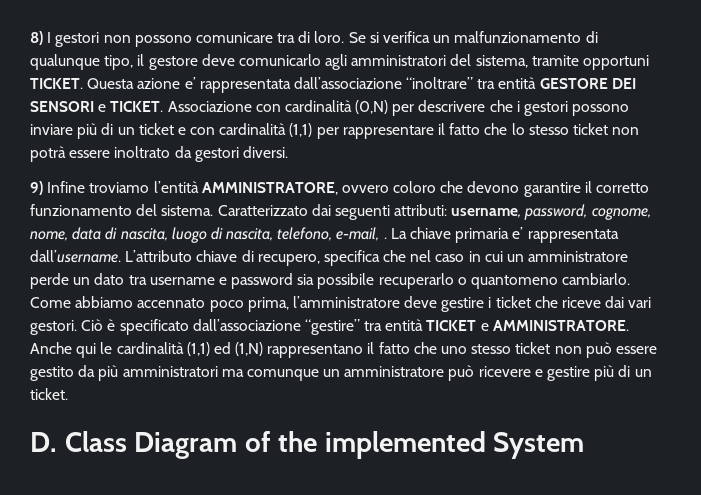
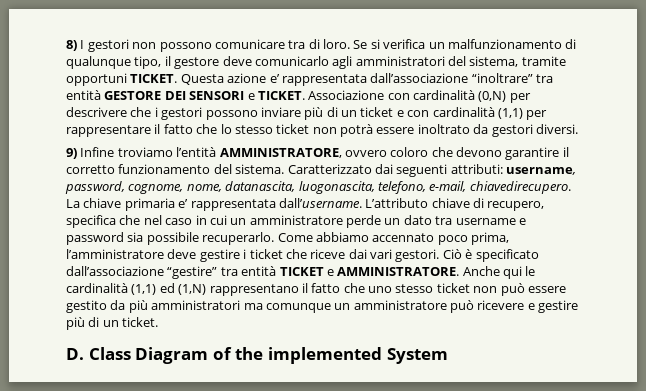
[72,227,274,243] data di nascita, luogo di nascita, -> [225,181,375,194] datanascita, luogonascita,
[383,237,387,239] . -> [469,181,571,194] chiavedirecupero.
[378,273,631,289] recuperarlo o quantomeno cambiarlo. -> [202,232,275,245] recuperarlo.

